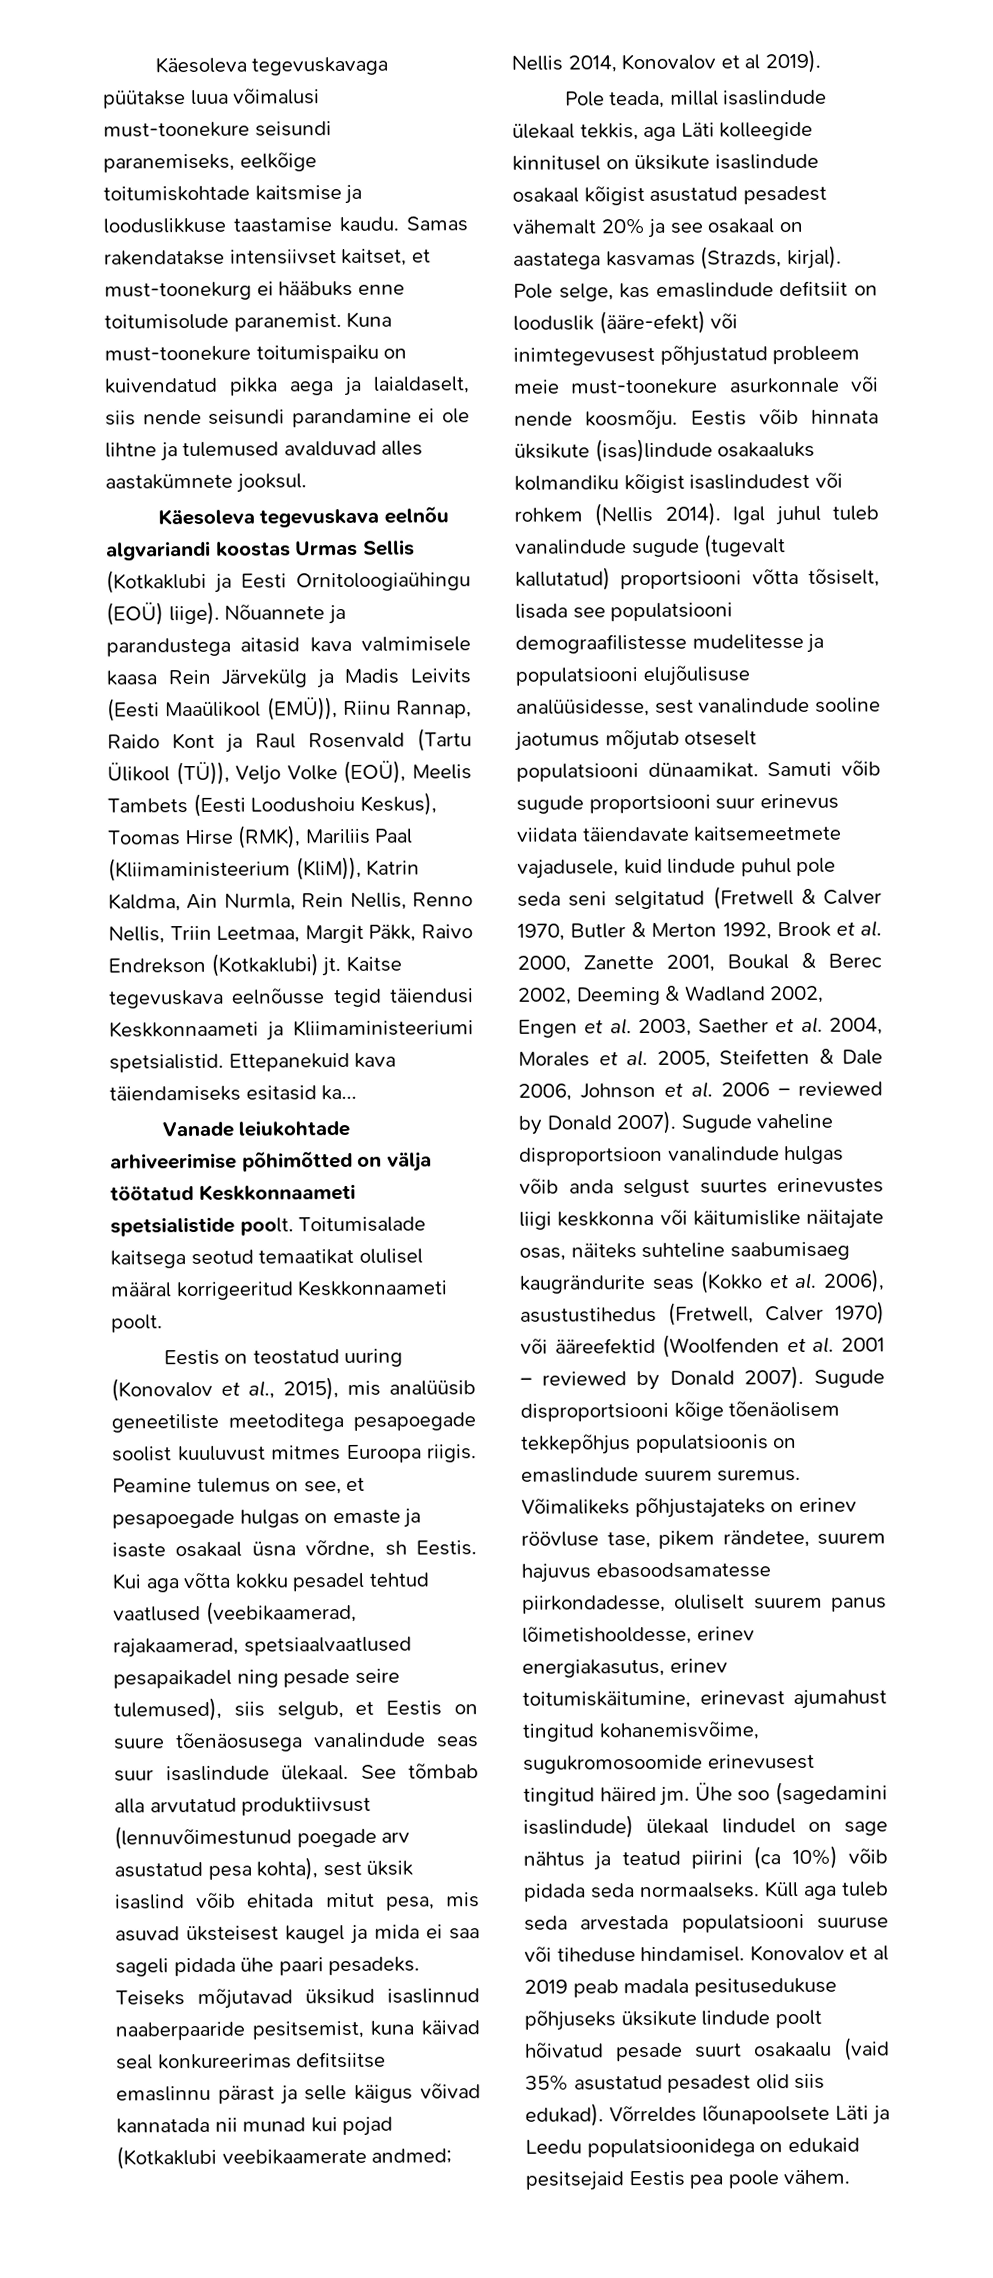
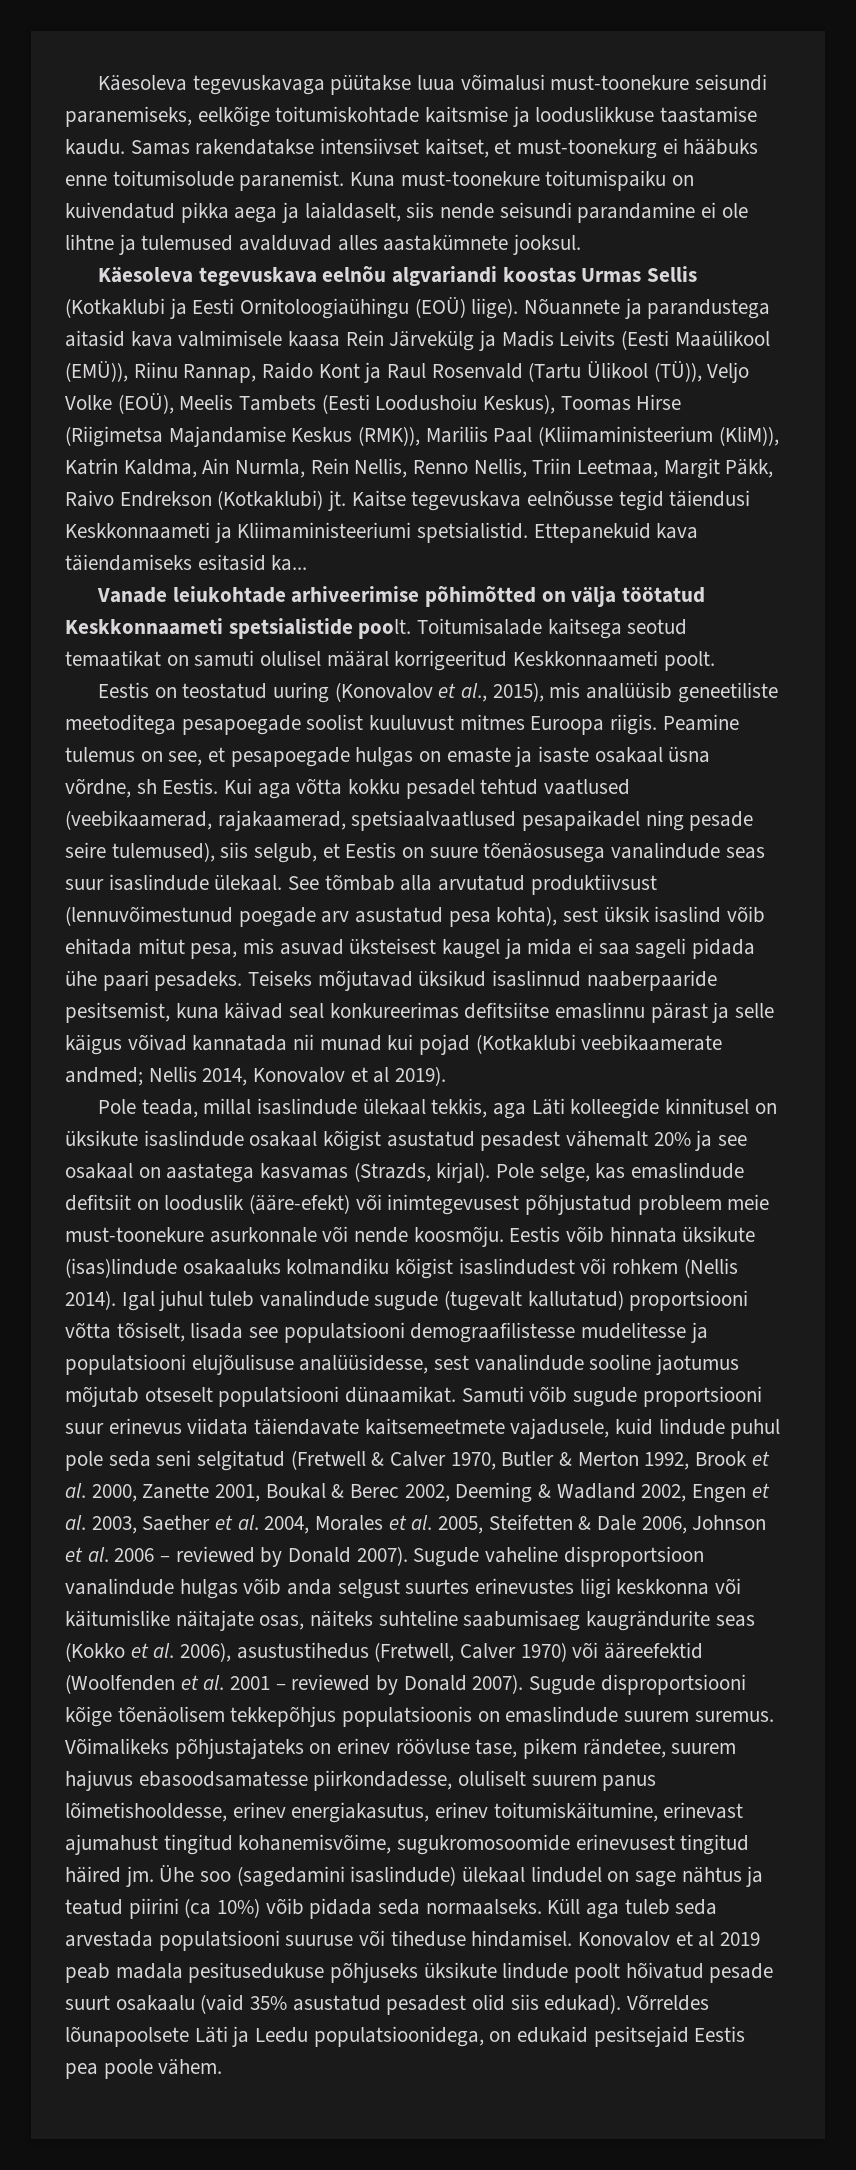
[237,825,302,849] (RMK), -> [65,426,421,447] (Riigimetsa Majandamise Keskus (RMK)),
(355, 1256) none -> [166,650,255,667] on samuti
[586,2138,755,2158] populatsioonidega -> [313,2026,484,2047] populatsioonidega,

